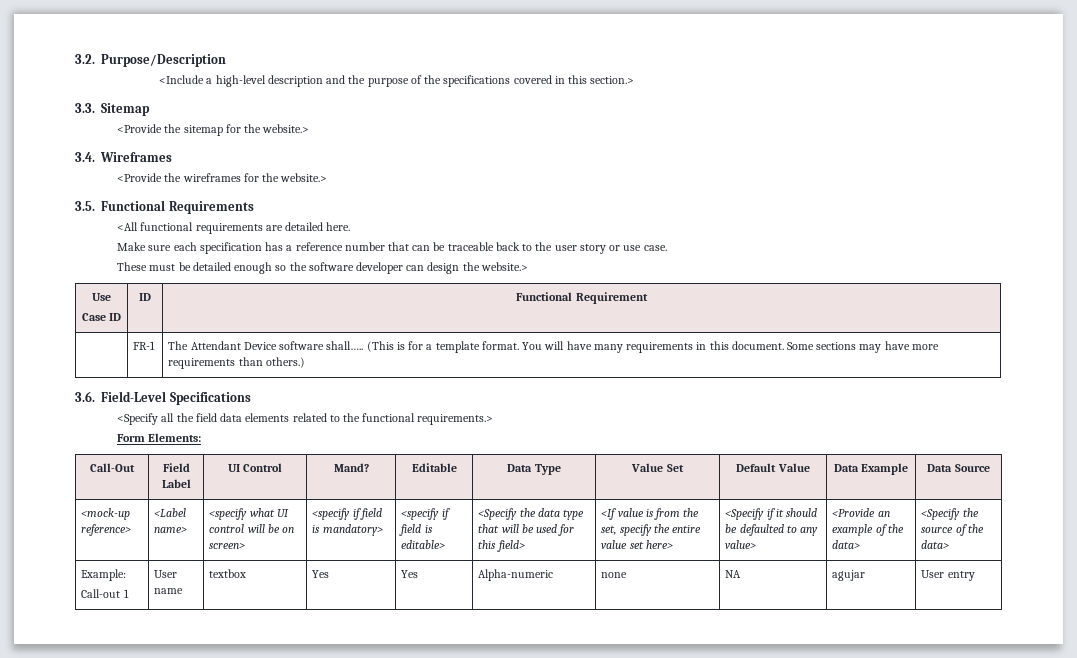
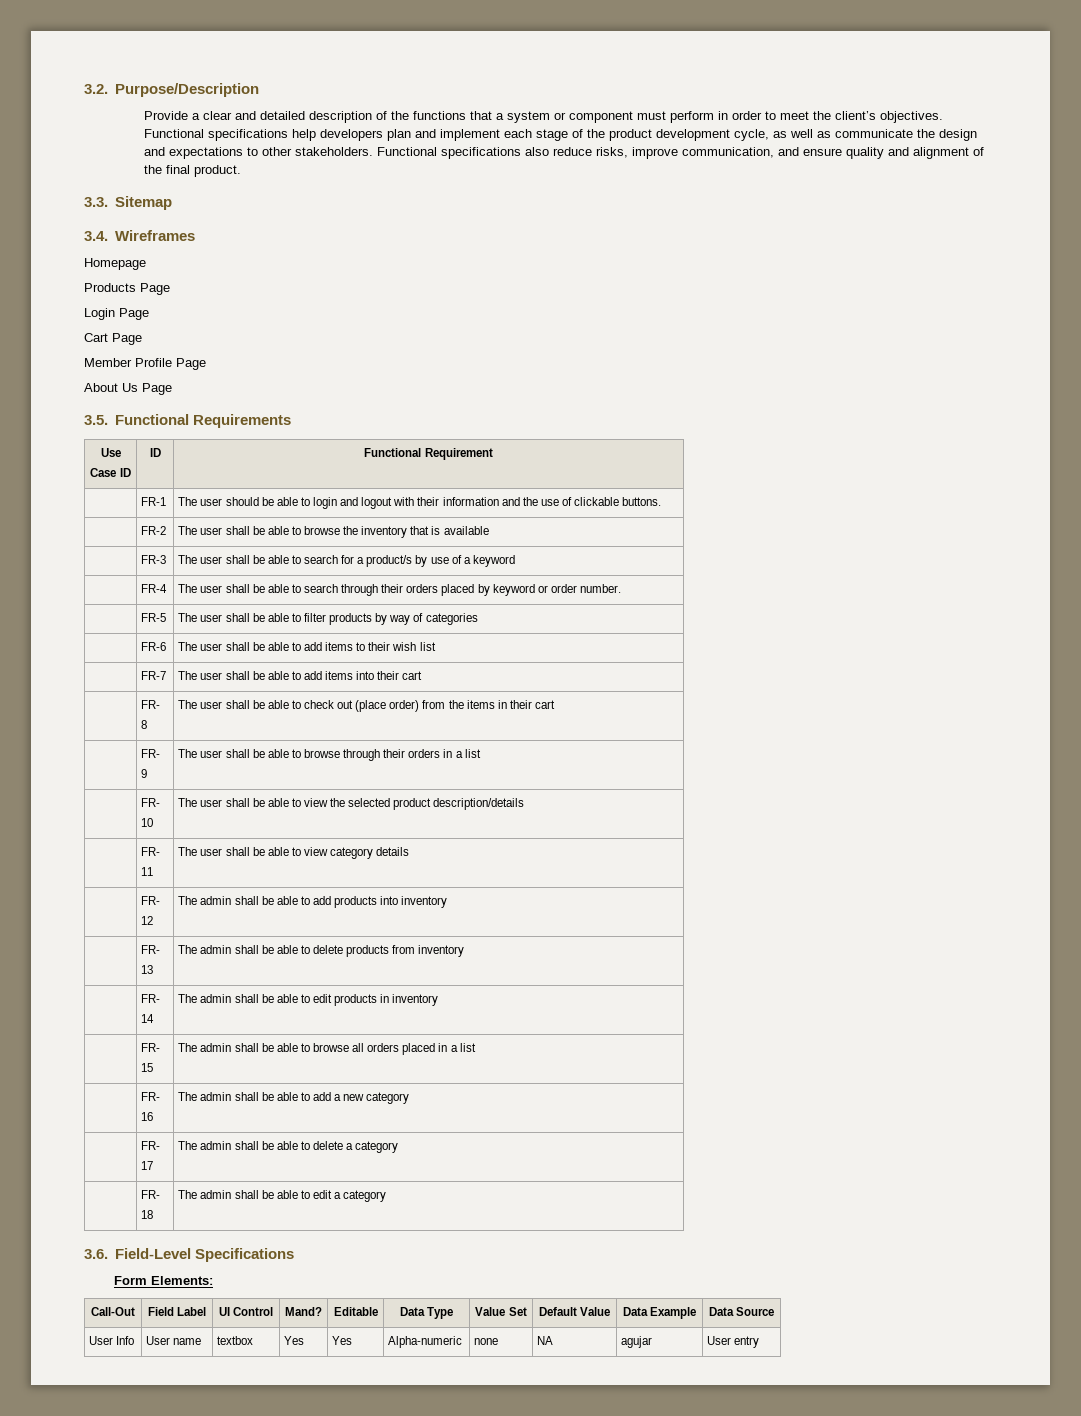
[159,75,635,87] [75,103,150,116] [117,124,310,136] [75,152,172,162] [117,173,328,182] [75,200,254,214] [117,222,351,234] [117,242,667,254] [117,262,528,274] <Include a high-level description and the purpose of the specifications covered in this section.> // 3.3. Sitemap // <Provide the sitemap for the website.> // 3.4. Wireframes // <Provide the wireframes for the website.> // 3.5. Functional Requirements // <All functional requirements are detailed here. // Make sure each specification has a reference number that can be traceable back to the user story or use case. // These must be detailed enough so the software developer can design the website.> -> [143,111,943,123] [143,129,977,141] [143,147,984,159] [143,165,241,177] [84,196,172,210] [84,230,195,241] [84,258,146,270] [84,283,170,295] [84,308,149,320] [84,333,142,345] [84,358,206,370] [84,383,172,395] [84,414,291,428] Provide a clear and detailed description of the functions that a system or component must perform in order to meet the client’s objectives. Functional specifications help developers plan and implement each stage of the product development cycle, as well as communicate the design and expectations to other stakeholders. Functional specifications also reduce risks, improve communication, and ensure quality and alignment of the final product. // 3.3. Sitemap // 3.4. Wireframes // Homepage // Products Page // Login Page // Cart Page // Member Profile Page // About Us Page // 3.5. Functional Requirements
[190,341,939,353] [168,357,305,369] [75,391,251,405] [117,413,494,425] Attendant Device software shall….. (This is for a template format. You will have many requirements in this document. Some sections may have more requirements than others.) // 3.6. Field-Level Specifications // <Specify all the field data elements related to the functional requirements.> -> [200,497,662,509] [141,526,167,535] [178,526,489,538] [141,555,167,564] [178,555,515,567] [141,584,168,593] [178,584,621,596] [141,613,167,622] [178,613,478,625] [141,642,167,651] [178,642,436,651] [141,671,167,680] [178,671,423,680] [141,700,161,709] [141,720,148,729] [178,700,555,712] [141,749,161,758] [141,769,148,778] [178,749,481,761] [141,798,161,807] [141,818,154,827] [178,798,525,810] [141,847,161,856] [141,867,154,876] [178,847,410,859] [141,896,161,905] [141,916,154,925] [178,896,448,908] [141,945,161,954] [141,965,154,974] [178,945,465,957] [141,994,161,1003] [141,1014,155,1023] [178,994,439,1006] [141,1043,161,1052] [141,1063,154,1072] [178,1043,476,1055] [141,1092,161,1101] [141,1112,154,1121] [178,1092,410,1104] [141,1141,161,1150] [141,1161,154,1170] [178,1141,399,1153] [141,1190,161,1199] [141,1210,154,1219] [178,1190,387,1202] [84,1248,294,1262] user should be able to login and logout with their information and the use of clickable buttons. // | FR-2 | The user shall be able to browse the inventory that is available // | FR-3 | The user shall be able to search for a product/s by use of a keyword // | FR-4 | The user shall be able to search through their orders placed by keyword or order number. // | FR-5 | The user shall be able to filter products by way of categories // | FR-6 | The user shall be able to add items to their wish list // | FR-7 | The user shall be able to add items into their cart // | FR- // 8 | The user shall be able to check out (place order) from the items in their cart // | FR- // 9 | The user shall be able to browse through their orders in a list // | FR- // 10 | The user shall be able to view the selected product description/details // | FR- // 11 | The user shall be able to view category details // | FR- // 12 | The admin shall be able to add products into inventory // | FR- // 13 | The admin shall be able to delete products from inventory // | FR- // 14 | The admin shall be able to edit products in inventory // | FR- // 15 | The admin shall be able to browse all orders placed in a list // | FR- // 16 | The admin shall be able to add a new category // | FR- // 17 | The admin shall be able to delete a category // | FR- // 18 | The admin shall be able to edit a category // 3.6. Field-Level Specifications
[81,508,131,520] [81,524,132,536] [154,508,187,517] [154,527,188,533] [209,508,289,520] [209,524,295,533] [209,543,246,549] [312,508,382,520] [312,524,383,536] [401,508,450,520] [399,524,433,536] [401,540,446,549] [478,508,585,520] [478,524,575,536] [478,540,525,552] [601,508,700,520] [601,524,702,536] [601,540,673,549] [725,508,818,520] [725,524,819,536] [725,540,757,549] [832,508,890,517] [832,524,904,536] [832,540,861,549] [921,508,979,520] [921,524,984,536] [921,540,950,549] [81,569,127,581] [81,589,129,598] <mock-up reference> | <Label name> | <specify what UI control will be on screen> | <specify if field is mandatory> | <specify if field is editable> | <Specify the data type that will be used for this field> | <If value is from the set, specify the entire value set here> | <Specify if it should be defaulted to any value> | <Provide an example of the data> | <Specify the source of the data> // Example: // Call-out 1 -> [89,1336,135,1345] User Info

